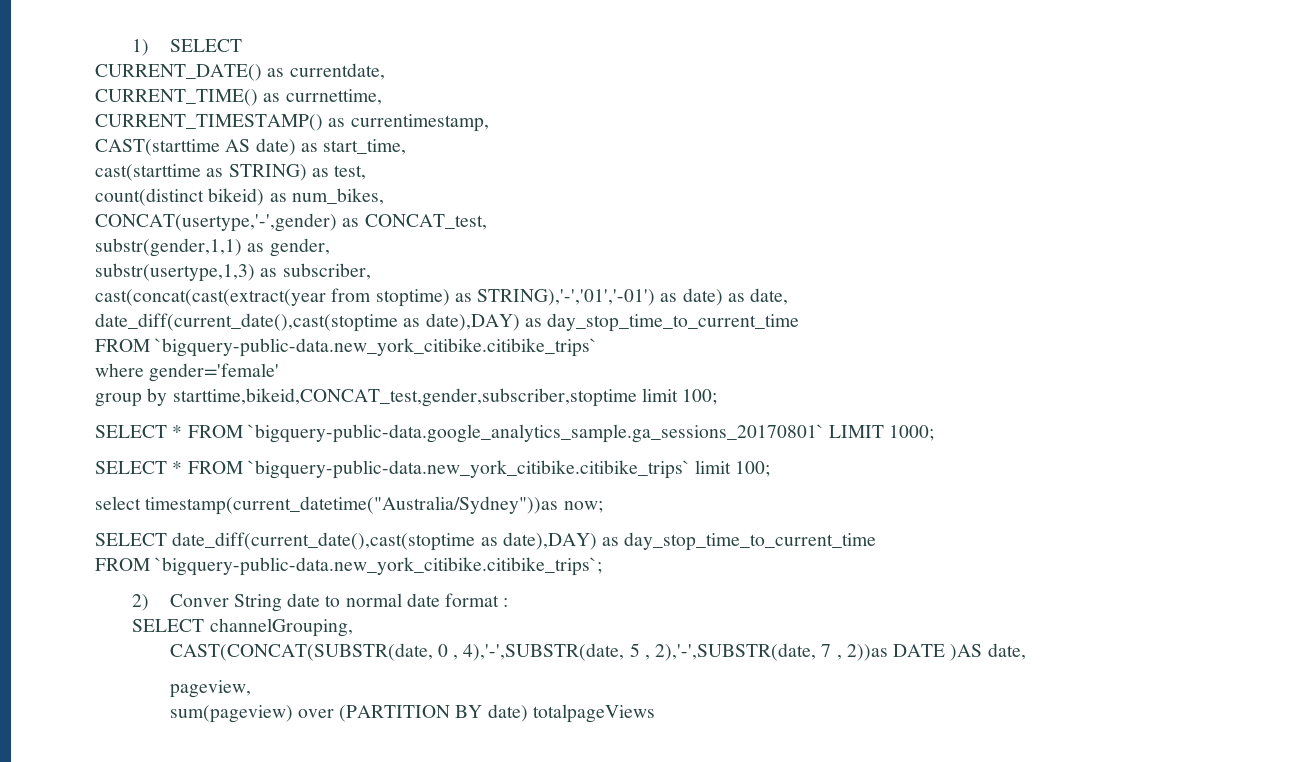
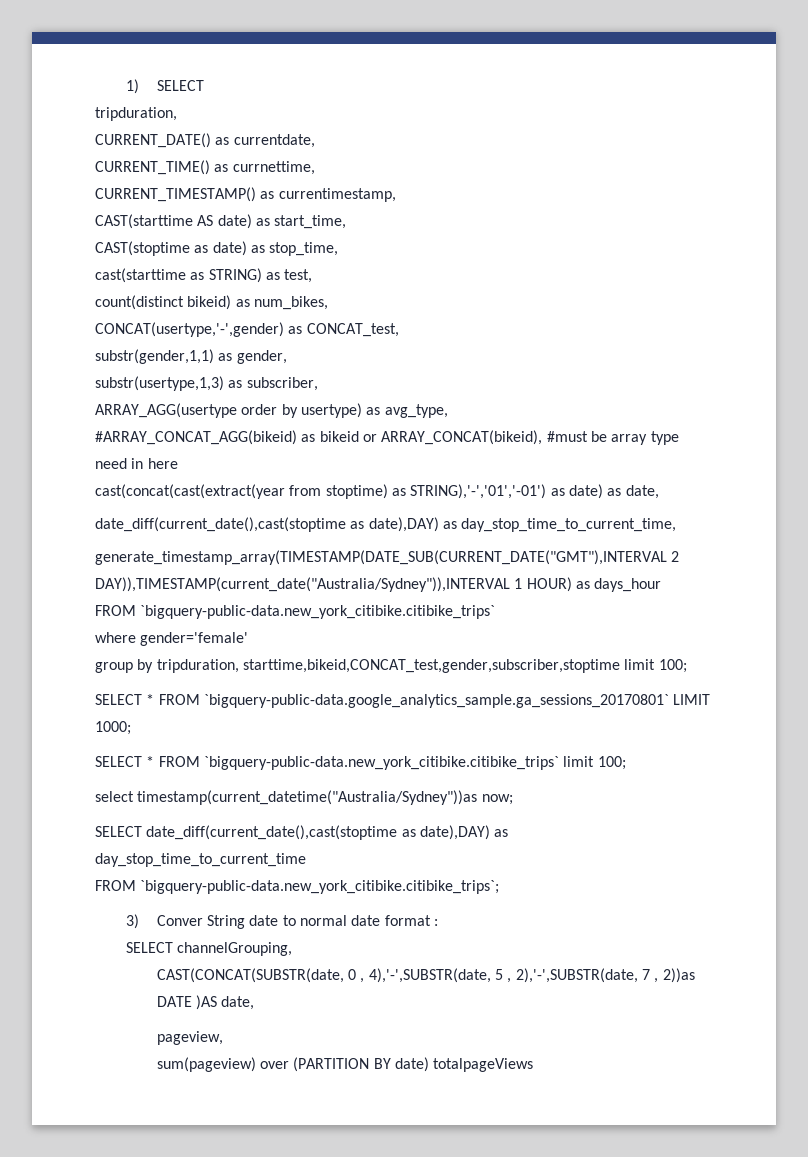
(242, 45) none -> [95,107,177,121] // tripduration,
(407, 147) none -> [95,241,339,256] // CAST(stoptime as date) as stop_time,
(371, 271) none -> [95,403,448,418] [95,430,679,445] [95,458,178,469] // ARRAY_AGG(usertype order by usertype) as avg_type, // #ARRAY_CONCAT_AGG(bikeid) as bikeid or ARRAY_CONCAT(bikeid), #must be array type need in here
[547,313,800,332] day_stop_time_to_current_time -> [461,518,677,532] [95,550,680,565] [95,577,662,592] day_stop_time_to_current_time, // generate_timestamp_array(TIMESTAMP(DATE_SUB(CURRENT_DATE("GMT"),INTERVAL 2 DAY)),TIMESTAMP(current_date("Australia/Sydney")),INTERVAL 1 HOUR) as days_hour
(168, 397) none -> [156,659,239,673] tripduration,
[132,594,150,611] 2) -> [125,914,139,929] 3)

